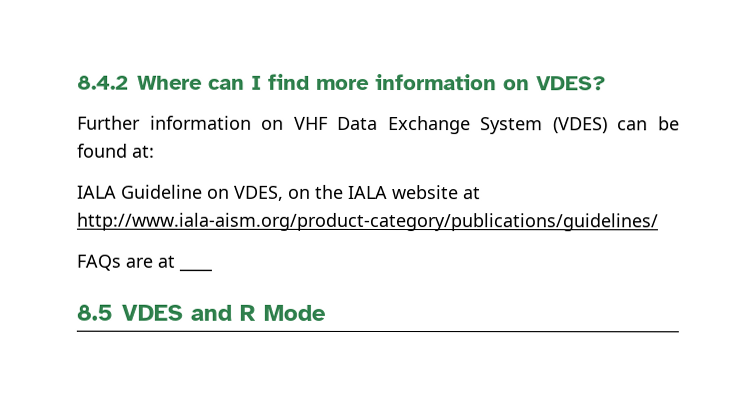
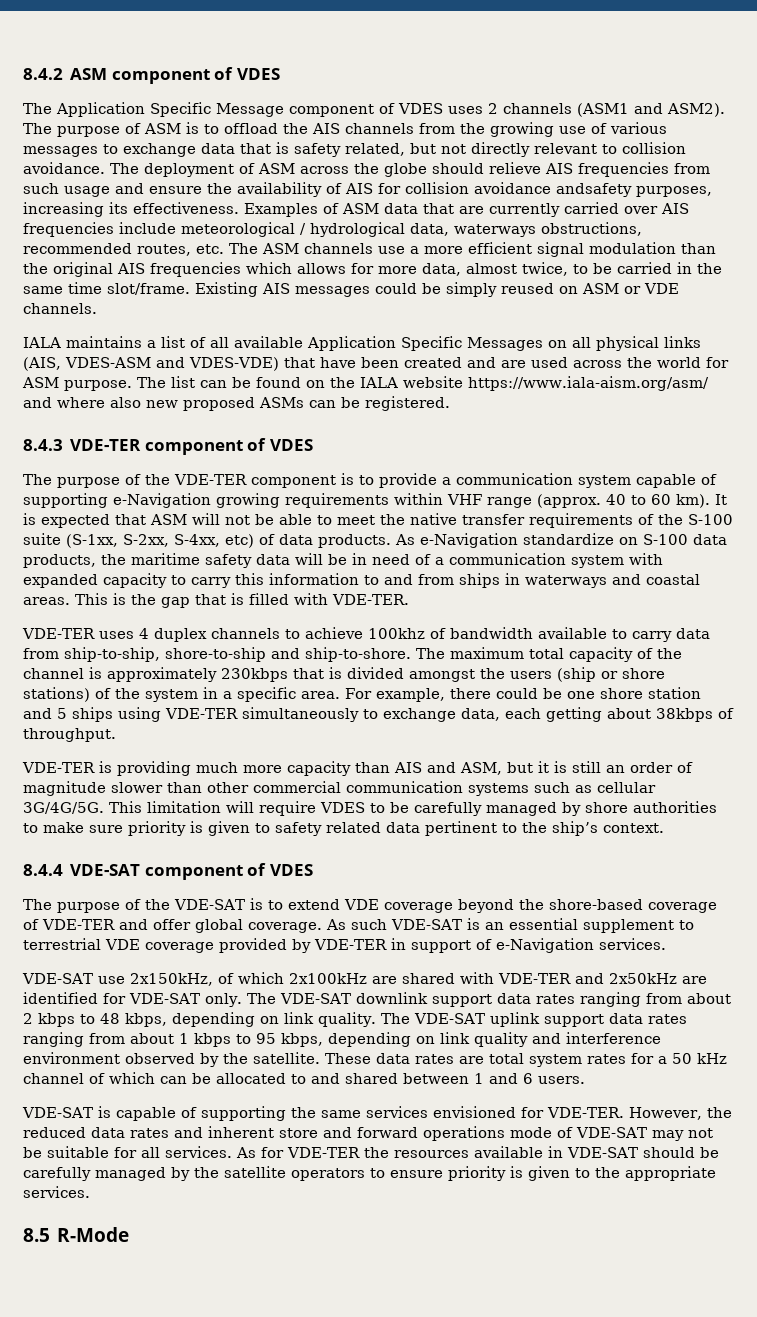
[137,73,607,91] [77,115,680,135] [77,143,155,158] [77,184,481,201] [76,212,658,232] [76,254,213,272] [76,304,326,321] Where can I find more information on VDES? // Further information on VHF Data Exchange System (VDES) can be found at: // IALA Guideline on VDES, on the IALA website at http://www.iala-aism.org/product-category/publications/guidelines/ // FAQs are at ____ // 8.5 VDES and R Mode -> [70,67,280,84] [23,102,725,117] [23,122,667,137] [23,142,686,157] [23,162,710,177] [23,182,712,197] [23,202,689,217] [23,222,642,237] [23,242,716,257] [23,262,722,277] [23,282,679,297] [23,303,97,314] [23,336,701,351] [23,357,729,371] [22,376,709,391] [23,396,450,411] [23,438,313,455] [23,473,717,488] [23,493,727,508] [23,513,733,528] [23,533,727,548] [23,553,663,568] [23,573,700,588] [23,593,409,608] [22,627,710,642] [23,647,682,662] [23,667,665,682] [23,687,701,702] [23,707,734,722] [23,728,116,742] [22,761,693,776] [23,781,656,796] [23,801,717,816] [23,821,664,836] [23,863,313,880] [23,898,717,913] [23,918,694,933] [23,938,666,953] [22,972,707,986] [23,992,731,1007] [23,1012,687,1027] [23,1032,661,1047] [23,1052,727,1067] [23,1072,585,1084] [22,1106,732,1121] [23,1126,713,1141] [23,1146,719,1158] [23,1166,716,1181] [23,1186,90,1198] [23,1227,130,1242] ASM component of VDES // The Application Specific Message component of VDES uses 2 channels (ASM1 and ASM2). The purpose of ASM is to offload the AIS channels from the growing use of various messages to exchange data that is safety related, but not directly relevant to collision avoidance. The deployment of ASM across the globe should relieve AIS frequencies from such usage and ensure the availability of AIS for collision avoidance andsafety purposes, increasing its effectiveness. Examples of ASM data that are currently carried over AIS frequencies include meteorological / hydrological data, waterways obstructions, recommended routes, etc. The ASM channels use a more efficient signal modulation than the original AIS frequencies which allows for more data, almost twice, to be carried in the same time slot/frame. Existing AIS messages could be simply reused on ASM or VDE channels. // IALA maintains a list of all available Application Specific Messages on all physical links (AIS, VDES-ASM and VDES-VDE) that have been created and are used across the world for ASM purpose. The list can be found on the IALA website https://www.iala-aism.org/asm/ and where also new proposed ASMs can be registered. // 8.4.3 VDE-TER component of VDES // The purpose of the VDE-TER component is to provide a communication system capable of supporting e-Navigation growing requirements within VHF range (approx. 40 to 60 km). It is expected that ASM will not be able to meet the native transfer requirements of the S-100 suite (S-1xx, S-2xx, S-4xx, etc) of data products. As e-Navigation standardize on S-100 data products, the maritime safety data will be in need of a communication system with expanded capacity to carry this information to and from ships in waterways and coastal areas. This is the gap that is filled with VDE-TER. // VDE-TER uses 4 duplex channels to achieve 100khz of bandwidth available to carry data from ship-to-ship, shore-to-ship and ship-to-shore. The maximum total capacity of the channel is approximately 230kbps that is divided amongst the users (ship or shore stations) of the system in a specific area. For example, there could be one shore station and 5 ships using VDE-TER simultaneously to exchange data, each getting about 38kbps of throughput. // VDE-TER is providing much more capacity than AIS and ASM, but it is still an order of magnitude slower than other commercial communication systems such as cellular 3G/4G/5G. This limitation will require VDES to be carefully managed by shore authorities to make sure priority is given to safety related data pertinent to the ship’s context. // 8.4.4 VDE-SAT component of VDES // The purpose of the VDE-SAT is to extend VDE coverage beyond the shore-based coverage of VDE-TER and offer global coverage. As such VDE-SAT is an essential supplement to terrestrial VDE coverage provided by VDE-TER in support of e-Navigation services. // VDE-SAT use 2x150kHz, of which 2x100kHz are shared with VDE-TER and 2x50kHz are identified for VDE-SAT only. The VDE-SAT downlink support data rates ranging from about 2 kbps to 48 kbps, depending on link quality. The VDE-SAT uplink support data rates ranging from about 1 kbps to 95 kbps, depending on link quality and interference environment observed by the satellite. These data rates are total system rates for a 50 kHz channel of which can be allocated to and shared between 1 and 6 users. // VDE-SAT is capable of supporting the same services envisioned for VDE-TER. However, the reduced data rates and inherent store and forward operations mode of VDE-SAT may not be suitable for all services. As for VDE-TER the resources available in VDE-SAT should be carefully managed by the satellite operators to ensure priority is given to the appropriate services. // 8.5 R-Mode

